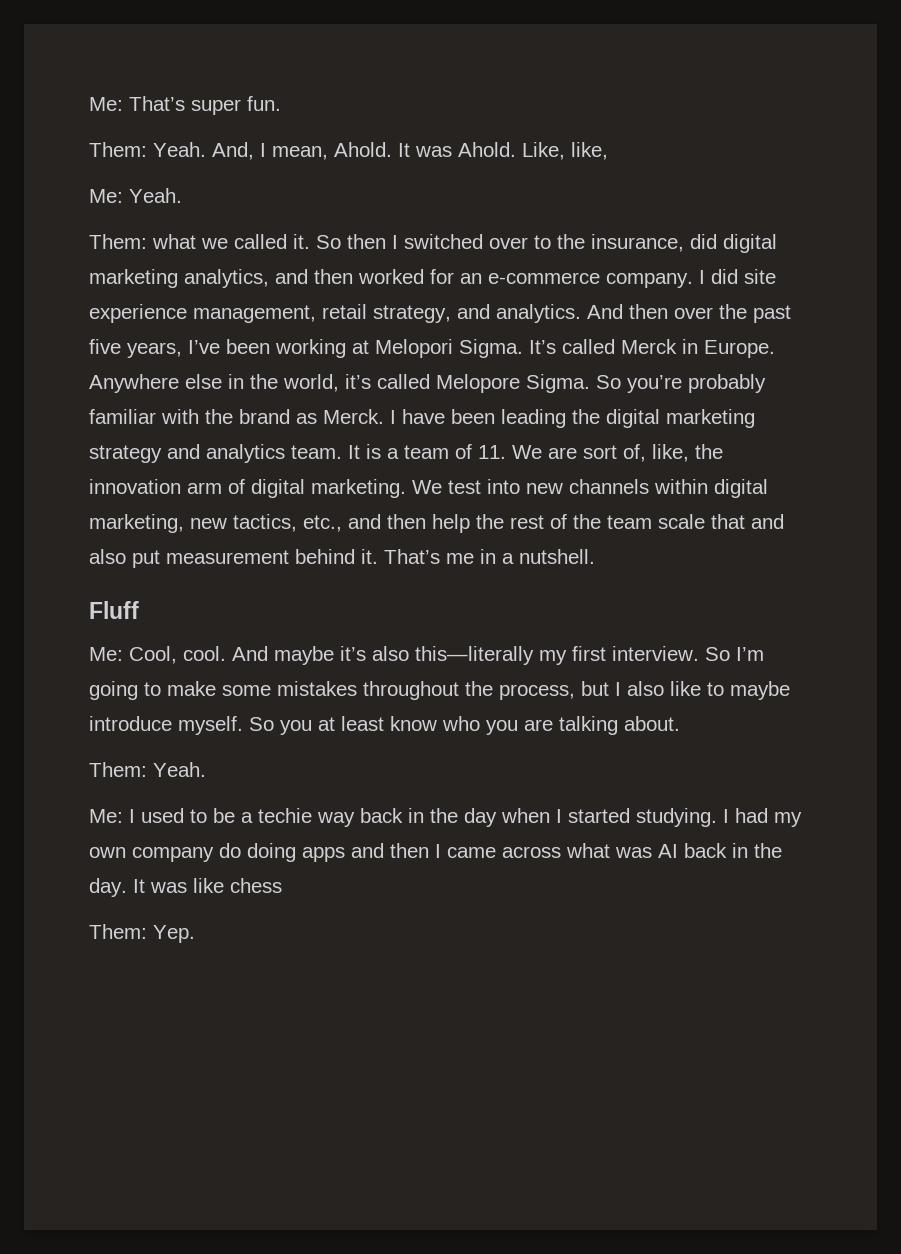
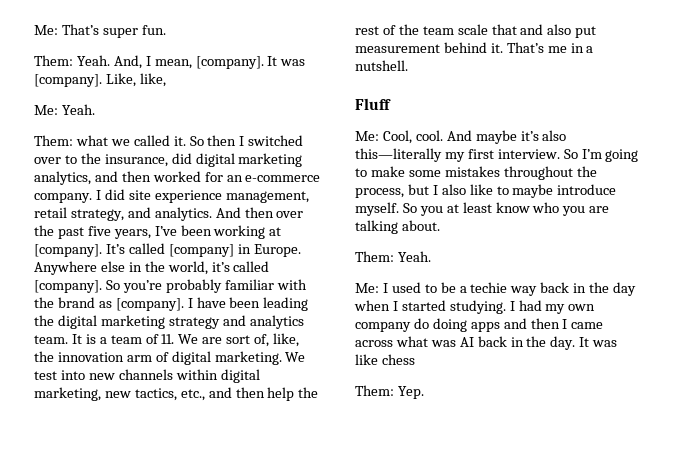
[334,142,516,157] Ahold. It was Ahold. -> [195,56,306,69] [34,74,102,87] [company]. It was [company].
[375,339,523,358] Melopori Sigma. -> [34,244,102,257] [company].
[621,339,677,354] Merck -> [168,244,234,257] [company]
[436,374,590,393] Melopore Sigma. -> [34,280,102,293] [company].
[323,409,384,424] Merck. -> [115,298,184,311] [company].

